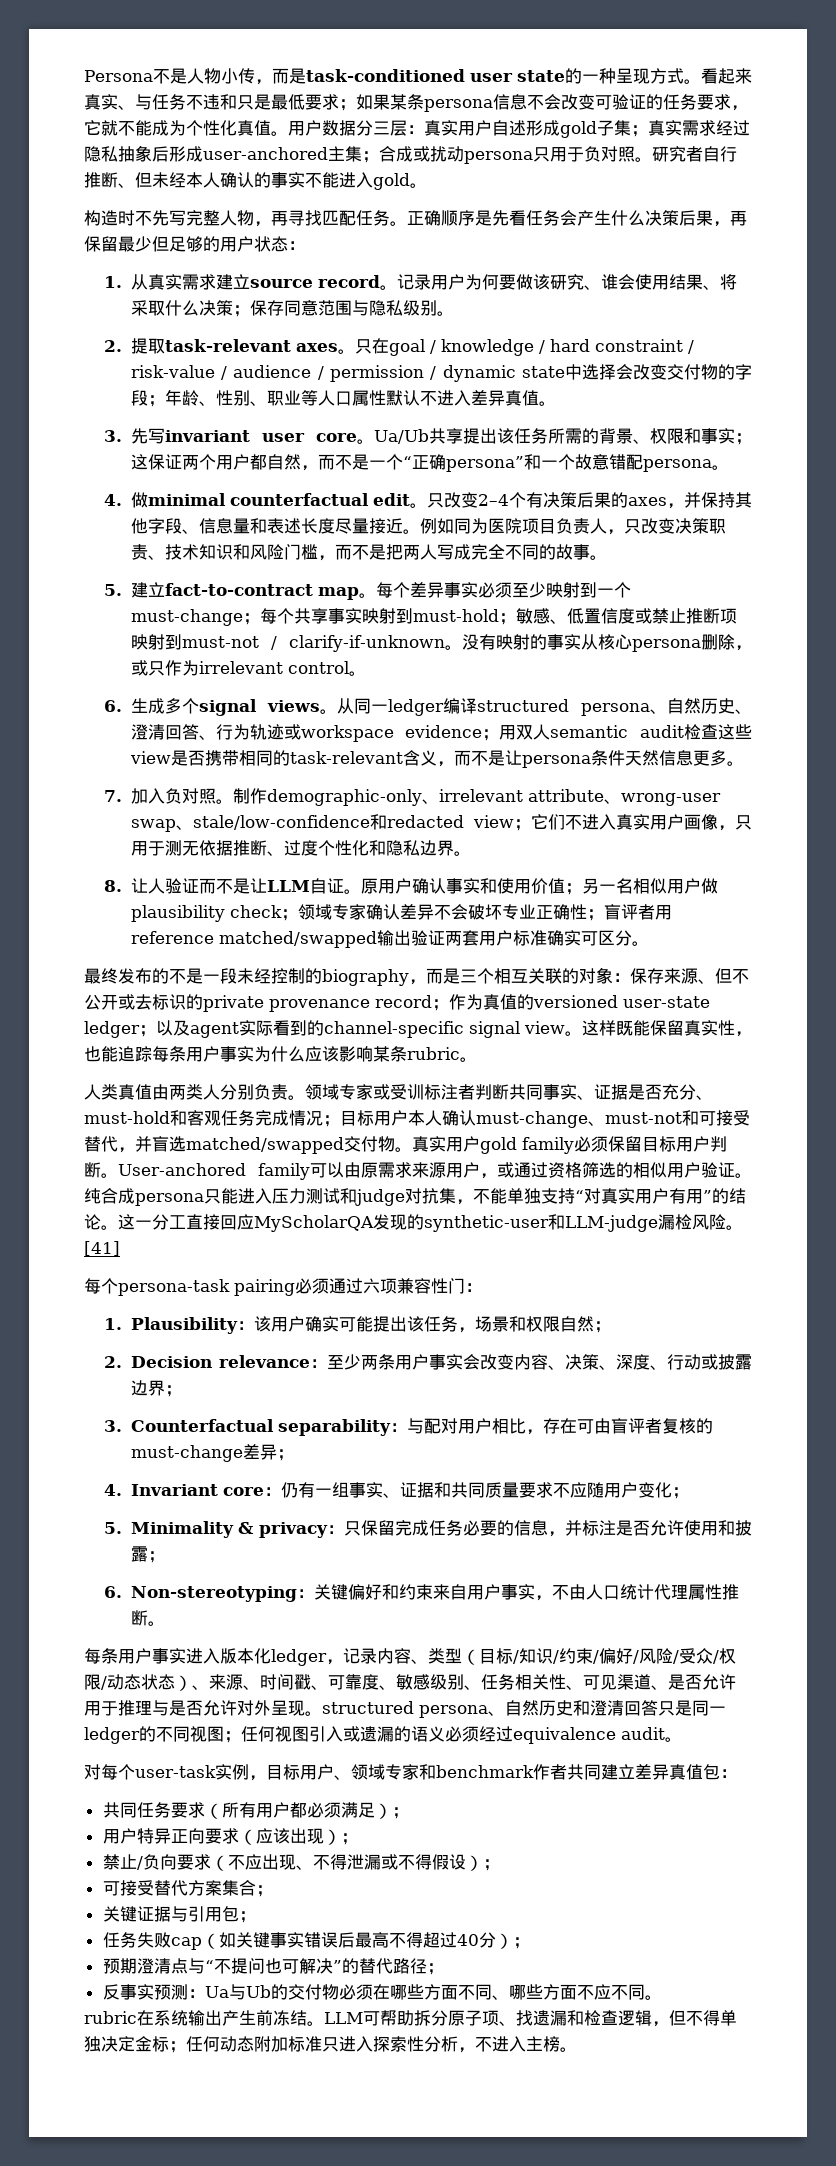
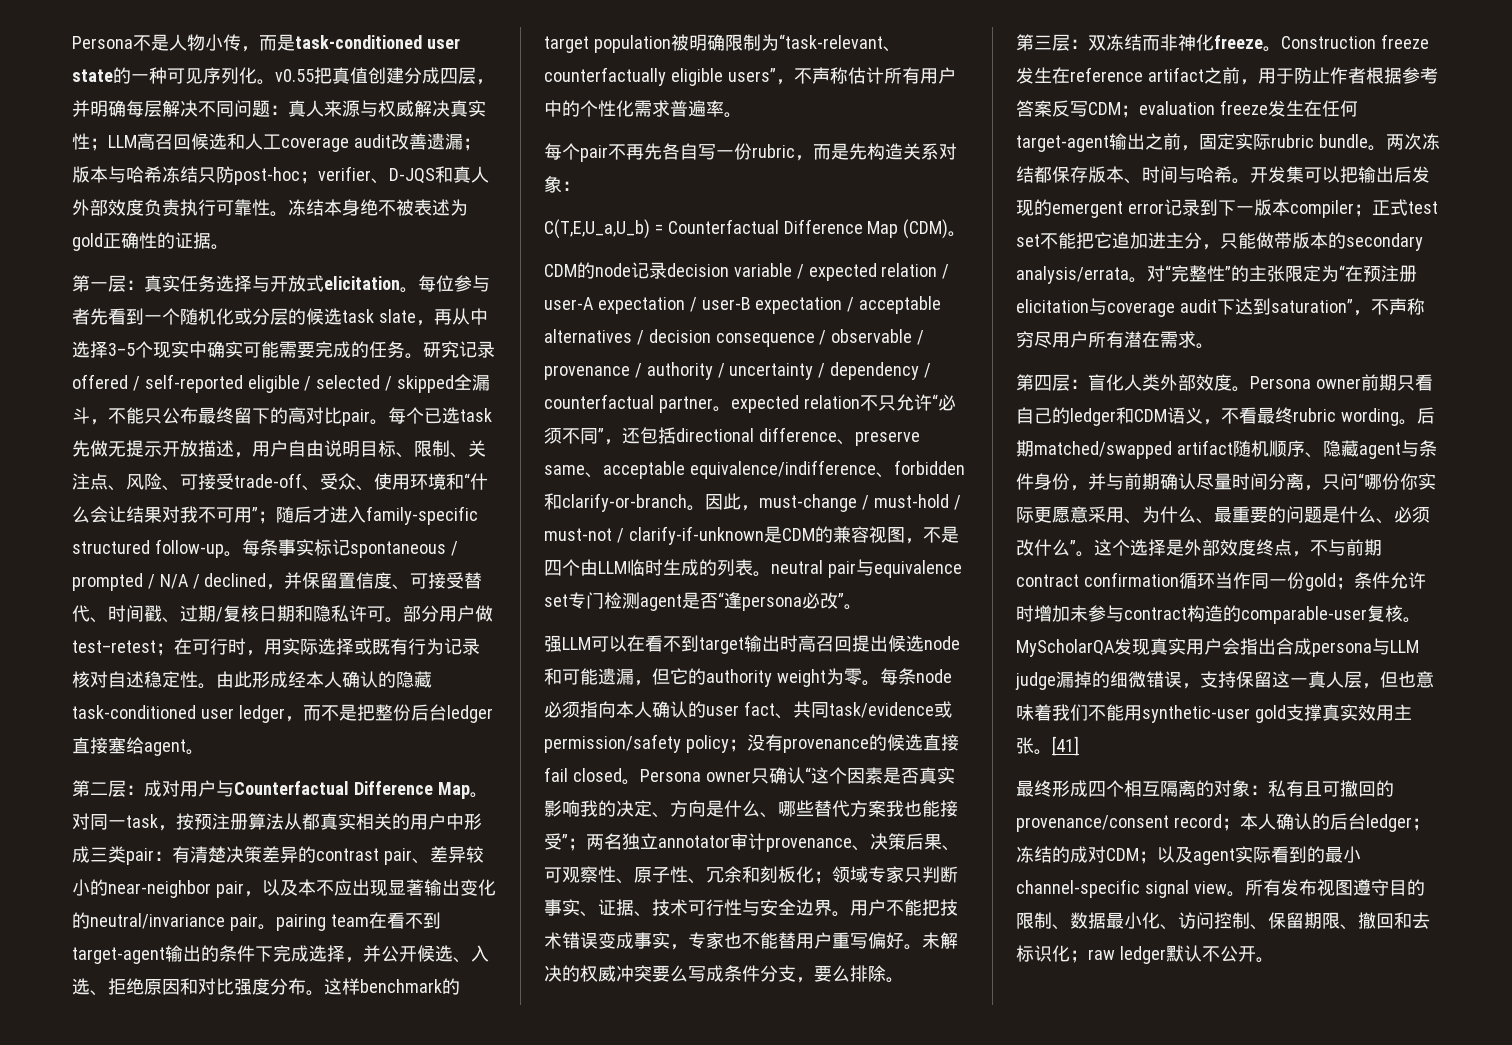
[616,68,752,84] [84,94,748,112] [84,120,750,138] [84,145,737,164] [84,172,427,190] [84,210,747,227] [84,236,305,252] [104,274,737,290] [130,300,454,317] [104,338,694,356] [130,364,752,382] [130,389,556,407] [104,428,752,445] [130,454,729,472] [104,492,752,509] [130,518,726,535] [130,544,607,561] [104,582,631,600] [130,608,737,626] [130,634,752,652] [130,660,366,676] [104,698,752,716] [130,724,752,742] [129,750,744,768] [104,788,721,806] [130,814,752,832] [130,840,471,856] [104,878,718,895] [130,904,672,922] [130,930,649,948] [84,967,749,986] [84,994,710,1012] [84,1021,140,1038] 呈现方式。看起来真实、与任务不违和只是最低要求；如果某条persona信息不会改变可验证的任务要求，它就不能成为个性化真值。用户数据分三层：真实用户自述形成gold子集；真实需求经过隐私抽象后形成user-anchored主集；合成或扰动persona只用于负对照。研究者自行推断、但未经本人确认的事实不能进入gold。 // 构造时不先写完整人物，再寻找匹配任务。正确顺序是先看任务会产生什么决策后果，再保留最少但足够的用户状态： // 1.从真实需求建立source record。记录用户为何要做该研究、谁会使用结果、将采取什么决策；保存同意范围与隐私级别。 // 2.提取task-relevant axes。只在goal / knowledge / hard constraint / risk-value / audience / permission / dynamic state中选择会改变交付物的字段；年龄、性别、职业等人口属性默认不进入差异真值。 // 3.先写invariant user core。Ua/Ub共享提出该任务所需的背景、权限和事实；这保证两个用户都自然，而不是一个“正确persona”和一个故意错配persona。 // 4.做minimal counterfactual edit。只改变2–4个有决策后果的axes，并保持其他字段、信息量和表述长度尽量接近。例如同为医院项目负责人，只改变决策职责、技术知识和风险门槛，而不是把两人写成完全不同的故事。 // 5.建立fact-to-contract map。每个差异事实必须至少映射到一个must-change；每个共享事实映射到must-hold；敏感、低置信度或禁止推断项映射到must-not / clarify-if-unknown。没有映射的事实从核心persona删除，或只作为irrelevant control。 // 6.生成多个signal views。从同一ledger编译structured persona、自然历史、澄清回答、行为轨迹或workspace evidence；用双人semantic audit检查这些view是否携带相同的task-relevant含义，而不是让persona条件天然信息更多。 // 7.加入负对照。制作demographic-only、irrelevant attribute、wrong-user swap、stale/low-confidence和redacted view；它们不进入真实用户画像，只用于测无依据推断、过度个性化和隐私边界。 // 8.让人验证而不是让LLM自证。原用户确认事实和使用价值；另一名相似用户做plausibility check；领域专家确认差异不会破坏专业正确性；盲评者用reference matched/swapped输出验证两套用户标准确实可区分。 // 最终发布的不是一段未经控制的biography，而是三个相互关联的对象：保存来源、但不公开或去标识的private provenance record；作为真值的versioned user-state ledger -> [167,67,494,85] [72,100,486,117] [72,133,481,152] [72,166,489,185] [72,199,468,217] [72,232,229,251] [72,275,490,293] [72,308,488,326] [72,341,495,359] [72,374,491,393] [72,407,492,426] [72,440,486,458] [72,473,488,491] [72,506,478,525] [72,539,458,558] [72,572,483,591] [72,605,493,623] [72,638,480,656] [72,671,432,689] [72,704,493,723] [72,737,204,756] [72,780,488,799] [72,813,482,831] [72,846,484,865] [72,879,496,898] [72,912,441,931] [72,945,489,964] [72,978,460,996] [544,34,901,53] [544,67,956,86] [544,100,742,118] [544,143,957,162] [544,176,580,193] [544,219,967,239] [544,262,950,281] [544,296,942,314] [544,329,925,347] [544,362,932,380] [544,394,956,413] [544,427,920,446] [544,460,965,479] [544,493,961,512] [544,526,959,545] [544,559,962,578] [544,592,862,611] [544,635,960,654] [544,668,952,687] [544,701,952,719] [544,734,959,753] [544,767,955,785] [544,800,958,818] [544,833,960,852] [544,866,958,884] [544,899,958,917] [544,932,958,950] [544,965,904,983] [1016,34,1429,52] [1016,67,1438,85] [1016,100,1358,118] [1016,133,1440,152] [1016,166,1430,184] [1016,199,1438,218] [1016,232,1423,251] [1016,265,1417,284] [1016,298,1425,317] [1016,331,1214,349] [1016,374,1433,392] [1016,407,1435,426] [1016,440,1437,459] [1016,473,1436,491] [1016,506,1430,524] [1016,539,1382,557] [1016,572,1426,591] [1016,605,1421,624] [1016,638,1419,657] [1015,671,1434,690] [1016,704,1412,723] [1016,736,1079,756] [1016,780,1394,797] [1016,813,1430,832] [1016,846,1139,863] 可见序列化。v0.55把真值创建分成四层，并明确每层解决不同问题：真人来源与权威解决真实性；LLM高召回候选和人工coverage audit改善遗漏；版本与哈希冻结只防post-hoc；verifier、D-JQS和真人外部效度负责执行可靠性。冻结本身绝不被表述为gold正确性的证据。 // 第一层：真实任务选择与开放式elicitation。每位参与者先看到一个随机化或分层的候选task slate，再从中选择3–5个现实中确实可能需要完成的任务。研究记录offered / self-reported eligible / selected / skipped全漏斗，不能只公布最终留下的高对比pair。每个已选task先做无提示开放描述，用户自由说明目标、限制、关注点、风险、可接受trade-off、受众、使用环境和“什么会让结果对我不可用”；随后才进入family-specific structured follow-up。每条事实标记spontaneous / prompted / N/A / declined，并保留置信度、可接受替代、时间戳、过期/复核日期和隐私许可。部分用户做test–retest；在可行时，用实际选择或既有行为记录核对自述稳定性。由此形成经本人确认的隐藏task-conditioned user ledger，而不是把整份后台ledger直接塞给agent。 // 第二层：成对用户与Counterfactual Difference Map。对同一task，按预注册算法从都真实相关的用户中形成三类pair：有清楚决策差异的contrast pair、差异较小的near-neighbor pair，以及本不应出现显著输出变化的neutral/invariance pair。pairing team在看不到target-agent输出的条件下完成选择，并公开候选、入选、拒绝原因和对比强度分布。这样benchmark的target population被明确限制为“task-relevant、counterfactually eligible users”，不声称估计所有用户中的个性化需求普遍率。 // 每个pair不再先各自写一份rubric，而是先构造关系对象： // C(T,E,U_a,U_b) = Counterfactual Difference Map (CDM)。 // CDM的node记录decision variable / expected relation / user-A expectation / user-B expectation / acceptable alternatives / decision consequence / observable / provenance / authority / uncertainty / dependency / counterfactual partner。expected relation不只允许“必须不同”，还包括directional difference、preserve same、acceptable equivalence/indifference、forbidden和clarify-or-branch。因此，must-change / must-hold / must-not / clarify-if-unknown是CDM的兼容视图，不是四个由LLM临时生成的列表。neutral pair与equivalence set专门检测agent是否“逢persona必改”。 // 强LLM可以在看不到target输出时高召回提出候选node和可能遗漏，但它的authority weight为零。每条node必须指向本人确认的user fact、共同task/evidence或permission/safety policy；没有provenance的候选直接fail closed。Persona owner只确认“这个因素是否真实影响我的决定、方向是什么、哪些替代方案我也能接受”；两名独立annotator审计provenance、决策后果、可观察性、原子性、冗余和刻板化；领域专家只判断事实、证据、技术可行性与安全边界。用户不能把技术错误变成事实，专家也不能替用户重写偏好。未解决的权威冲突要么写成条件分支，要么排除。 // 第三层：双冻结而非神化freeze。Construction freeze发生在reference artifact之前，用于防止作者根据参考答案反写CDM；evaluation freeze发生在任何target-agent输出之前，固定实际rubric bundle。两次冻结都保存版本、时间与哈希。开发集可以把输出后发现的emergent error记录到下一版本compiler；正式test set不能把它追加进主分，只能做带版本的secondary analysis/errata。对“完整性”的主张限定为“在预注册elicitation与coverage audit下达到saturation”，不声称穷尽用户所有潜在需求。 // 第四层：盲化人类外部效度。Persona owner前期只看自己的ledger和CDM语义，不看最终rubric wording。后期matched/swapped artifact随机顺序、隐藏agent与条件身份，并与前期确认尽量时间分离，只问“哪份你实际更愿意采用、为什么、最重要的问题是什么、必须改什么”。这个选择是外部效度终点，不与前期contract confirmation循环当作同一份gold；条件允许时增加未参与contract构造的comparable-user复核。MyScholarQA发现真实用户会指出合成persona与LLM judge漏掉的细微错误，支持保留这一真人层，但也意味着我们不能用synthetic-user gold支撑真实效用主张。[41] // 最终形成四个相互隔离的对象：私有且可撤回的provenance/consent record；本人确认的后台ledger；冻结的成对CDM
(324, 1028) none -> [1325,846,1361,863] 最小
[582,1020,752,1037] [84,1046,477,1062] [84,1084,713,1100] [84,1110,750,1128] [84,1136,727,1154] [84,1162,752,1180] [84,1188,746,1206] [84,1214,743,1232] [84,1241,120,1256] [84,1278,482,1296] [104,1316,611,1334] [104,1354,752,1370] [130,1380,182,1397] [104,1418,713,1436] [130,1444,294,1462] [104,1482,689,1499] [104,1520,752,1538] [130,1546,165,1563] [104,1584,739,1602] [130,1610,165,1626] [84,1648,736,1666] [84,1674,736,1691] [84,1700,726,1718] [84,1726,682,1744] [84,1764,737,1781] [102,1802,409,1819] [102,1828,358,1845] [102,1854,500,1871] [102,1880,273,1897] [102,1906,256,1923] [102,1932,530,1950] [102,1958,444,1975] [102,1984,662,2000] [84,2010,737,2027] [84,2036,560,2053] 这样既能保留真实性，也能追踪每条用户事实为什么应该影响某条rubric。 // 人类真值由两类人分别负责。领域专家或受训标注者判断共同事实、证据是否充分、must-hold和客观任务完成情况；目标用户本人确认must-change、must-not和可接受替代，并盲选matched/swapped交付物。真实用户gold family必须保留目标用户判断。User-anchored family可以由原需求来源用户，或通过资格筛选的相似用户验证。纯合成persona只能进入压力测试和judge对抗集，不能单独支持“对真实用户有用”的结论。这一分工直接回应MyScholarQA发现的synthetic-user和LLM-judge漏检风险。[41] // 每个persona-task pairing必须通过六项兼容性门： // 1. Plausibility：该用户确实可能提出该任务，场景和权限自然； // 2. Decision relevance：至少两条用户事实会改变内容、决策、深度、行动或披露边界； // 3. Counterfactual separability：与配对用户相比，存在可由盲评者复核的must-change差异； // 4. Invariant core：仍有一组事实、证据和共同质量要求不应随用户变化； // 5. Minimality & privacy：只保留完成任务必要的信息，并标注是否允许使用和披露； // 6. Non-stereotyping：关键偏好和约束来自用户事实，不由人口统计代理属性推断。 // 每条用户事实进入版本化ledger，记录内容、类型（目标/知识/约束/偏好/风险/受众/权限/动态状态）、来源、时间戳、可靠度、敏感级别、任务相关性、可见渠道、是否允许用于推理与是否允许对外呈现。structured persona、自然历史和澄清回答只是同一ledger的不同视图；任何视图引入或遗漏的语义必须经过equivalence audit。 // 对每个user-task实例，目标用户、领域专家和benchmark作者共同建立差异真值包： // 共同任务要求（所有用户都必须满足）； // 用户特异正向要求（应该出现）； // 禁止/负向要求（不应出现、不得泄漏或不得假设）； // 可接受替代方案集合； // 关键证据与引用包； // 任务失败cap（如关键事实错误后最高不得超过40分）； // 预期澄清点与“不提问也可解决”的替代路径； // 反事实预测：Ua与Ub的交付物必须在哪些方面不同、哪些方面不应不同。 // rubric在系统输出产生前冻结。LLM可帮助拆分原子项、找遗漏和检查逻辑，但不得单独决定金标；任何动态附加标准只进入探索性分析，不进入主榜 -> [1244,879,1425,896] [1016,912,1430,930] [1016,945,1256,964] 所有发布视图遵守目的限制、数据最小化、访问控制、保留期限、撤回和去标识化；raw ledger默认不公开

